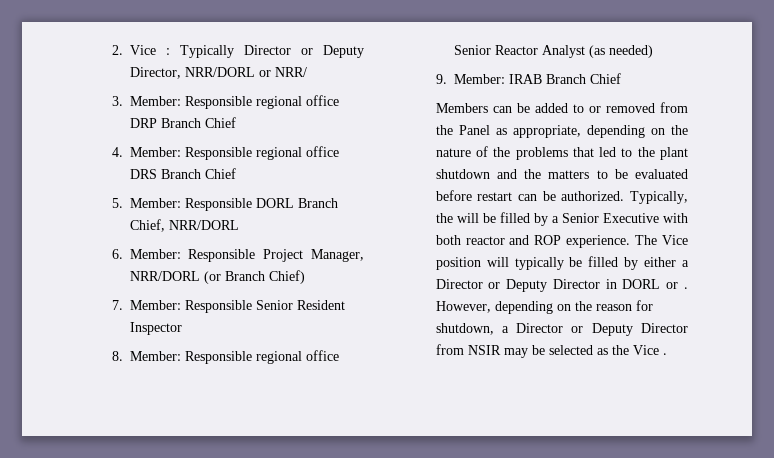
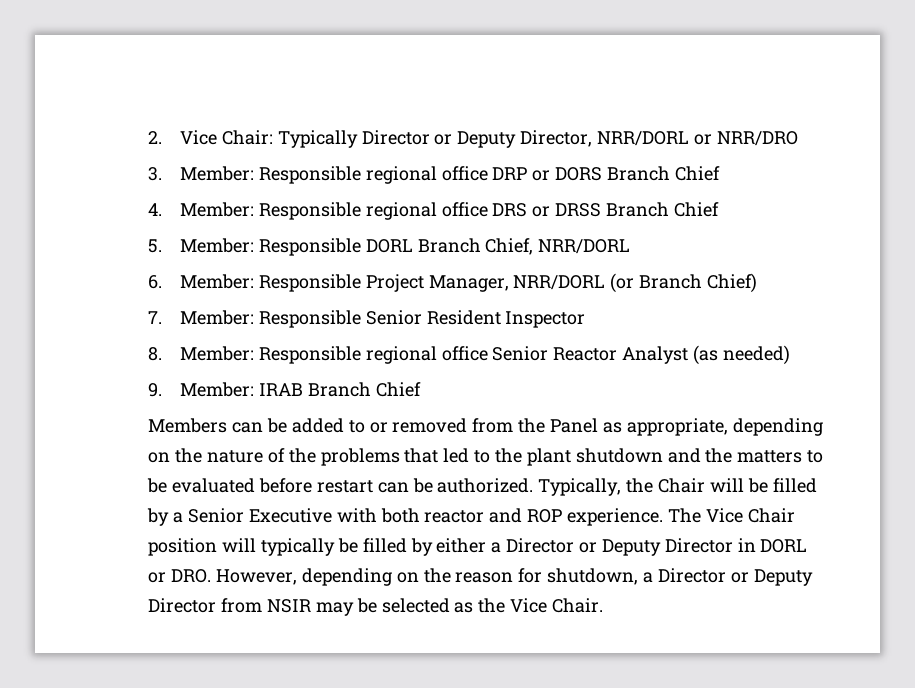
[165,48,170,55] : -> [221,130,273,145] Chair:
[274,67,307,77] NRR/ -> [716,131,798,146] NRR/DRO
(157, 123) none -> [532,167,603,181] or DORS
(157, 174) none -> [532,203,602,217] or DRSS
(453, 218) none -> [658,478,706,493] Chair
(688, 240) none -> [747,508,795,523] Chair
[684,287,688,289] . -> [171,569,212,583] DRO.
[662,353,667,355] . -> [552,598,604,613] Chair.

